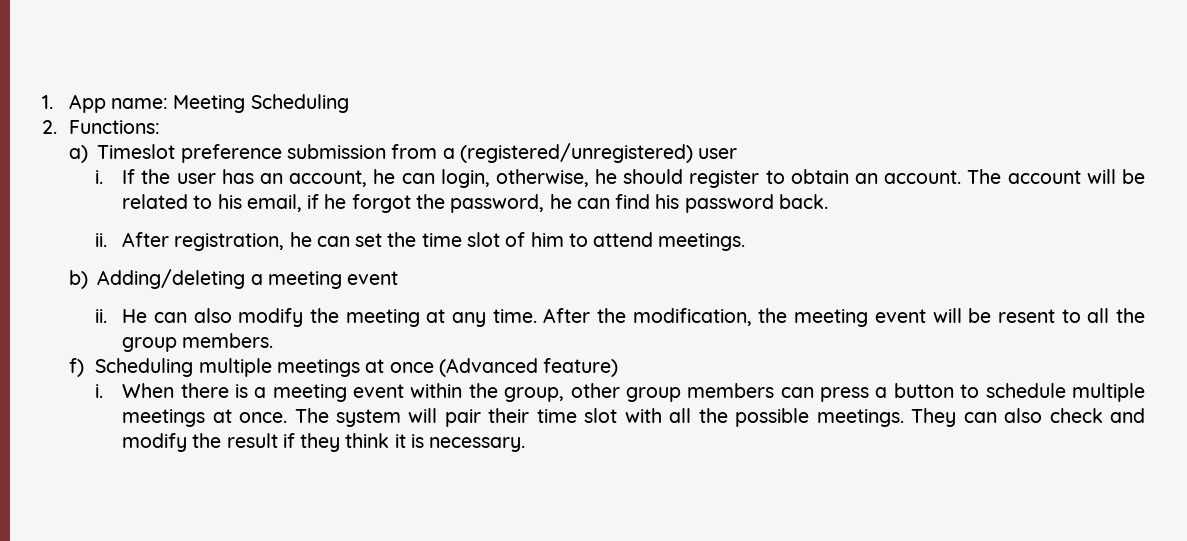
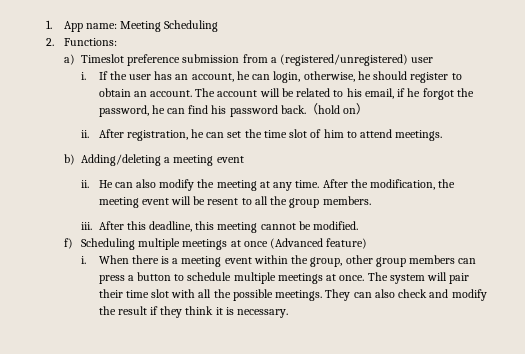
(828, 201) none -> [305,103,369,115] （hold on）
(274, 340) none -> [81,221,359,233] // iii. After this deadline, this meeting cannot be modified.

